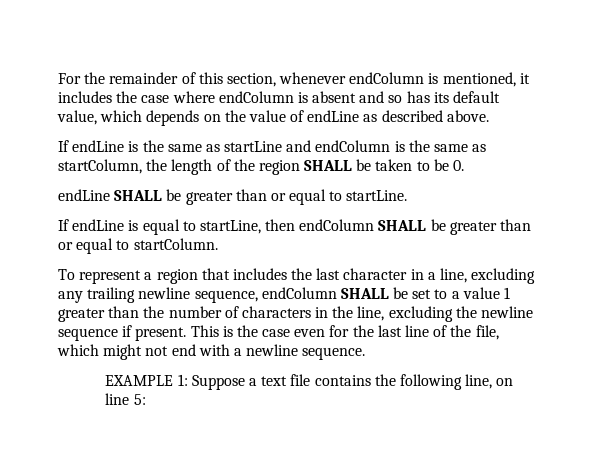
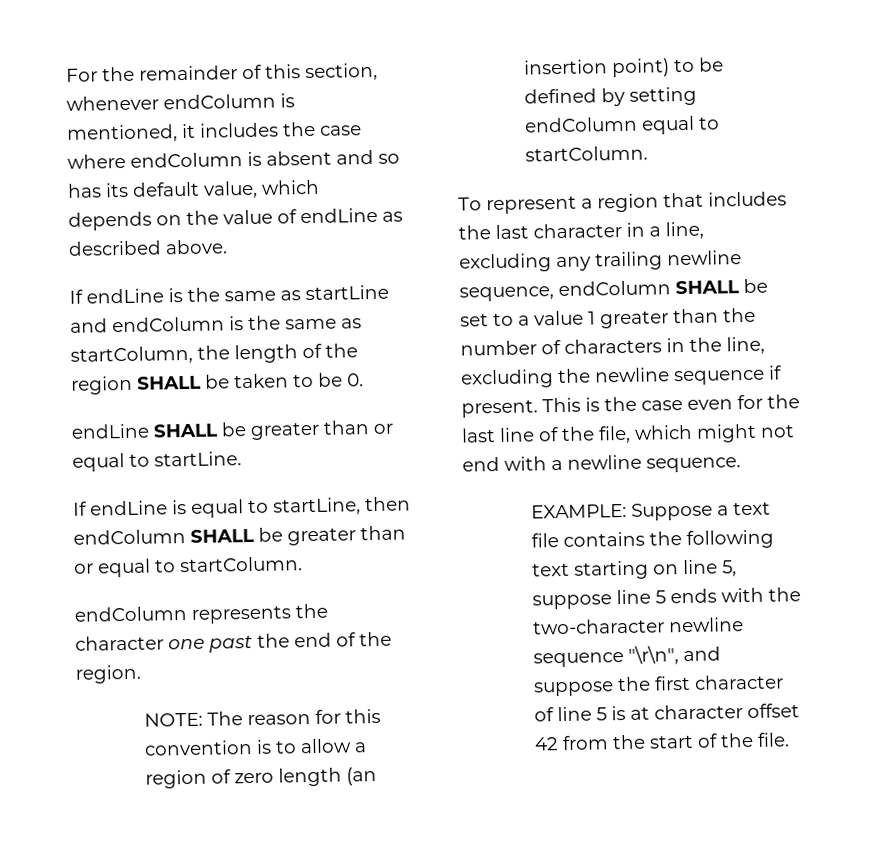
(218, 244) none -> [74,603,328,624] [75,631,392,653] [75,664,141,684] [144,708,382,727] [144,738,368,756] [145,766,378,789] [524,57,725,78] [524,86,698,107] [524,115,721,135] [525,145,649,162] // endColumn represents the character one past the end of the region. // NOTE: The reason for this convention is to allow a region of zero length (an insertion point) to be defined by setting endColumn equal to startColumn.
[105,374,188,386] EXAMPLE 1: -> [531,503,628,519] EXAMPLE:
[465,374,514,389] [105,393,146,405] line, on line 5: -> [532,559,738,580] [532,587,802,610] [533,617,745,635] [533,645,722,668] [534,674,785,697] [534,703,801,722] [534,732,791,751] text starting on line 5, suppose line 5 ends with the two-character newline sequence "\r\n", and suppose the first character of line 5 is at character offset 42 from the start of the file.

